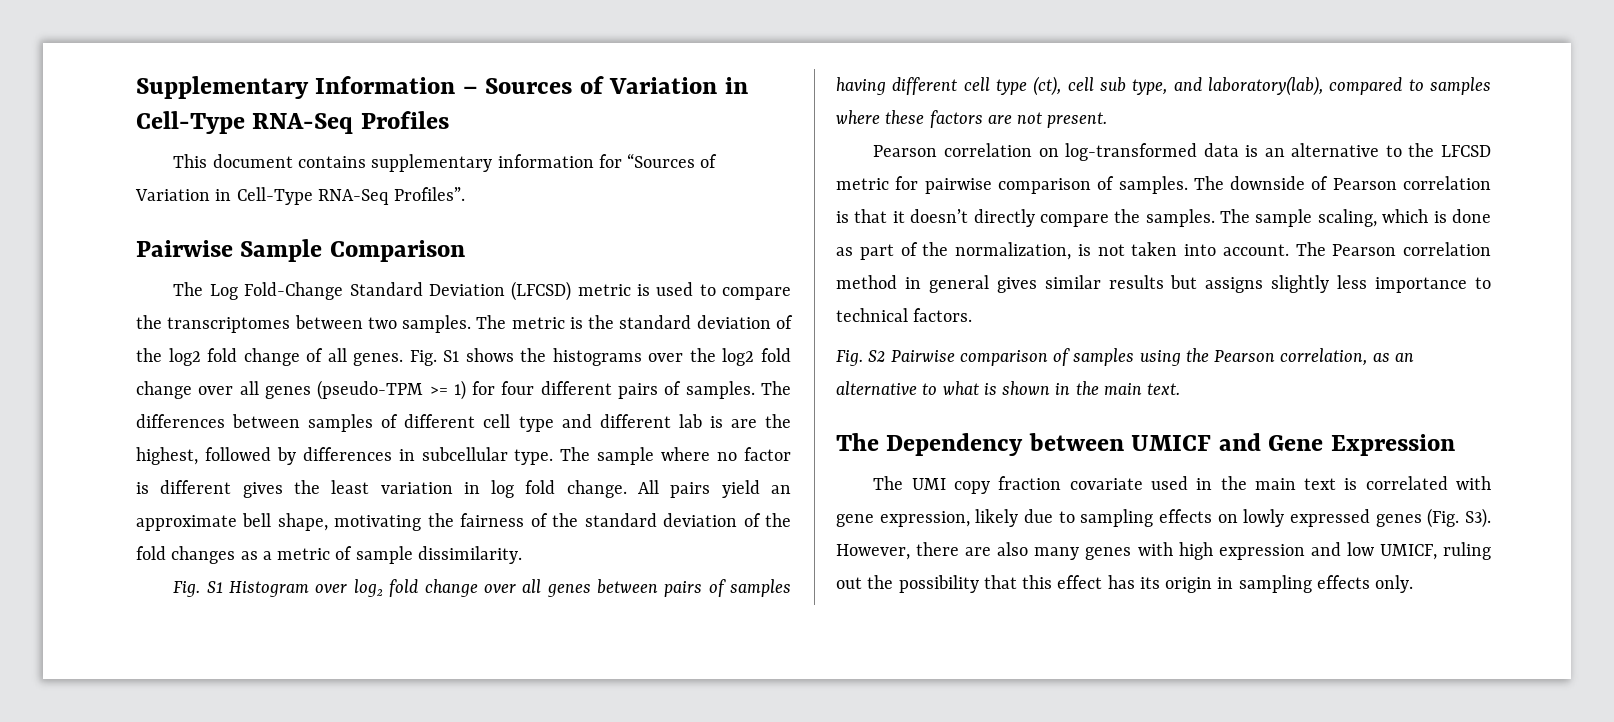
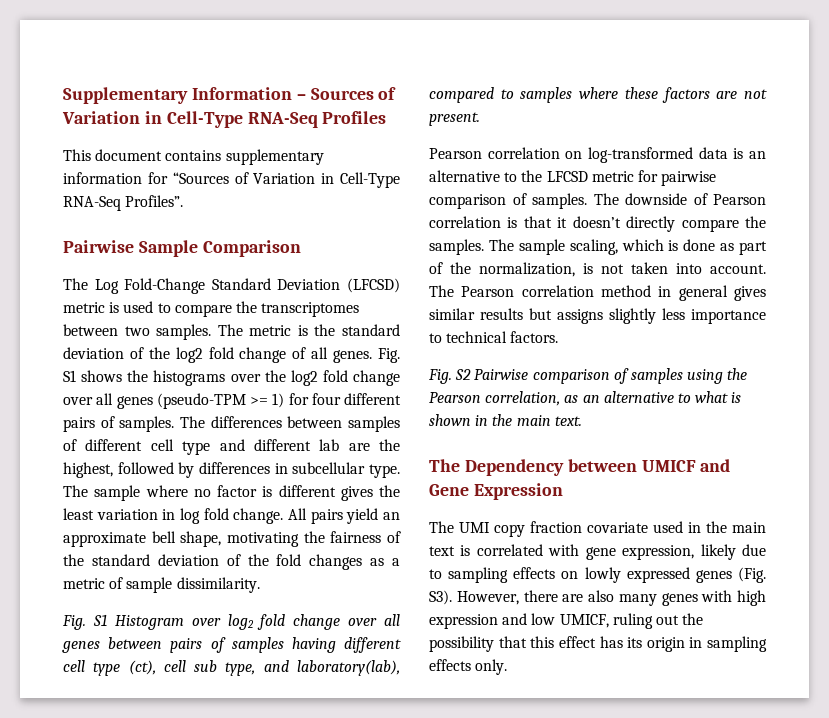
[709,416,723,428] is -> (340, 445) none

